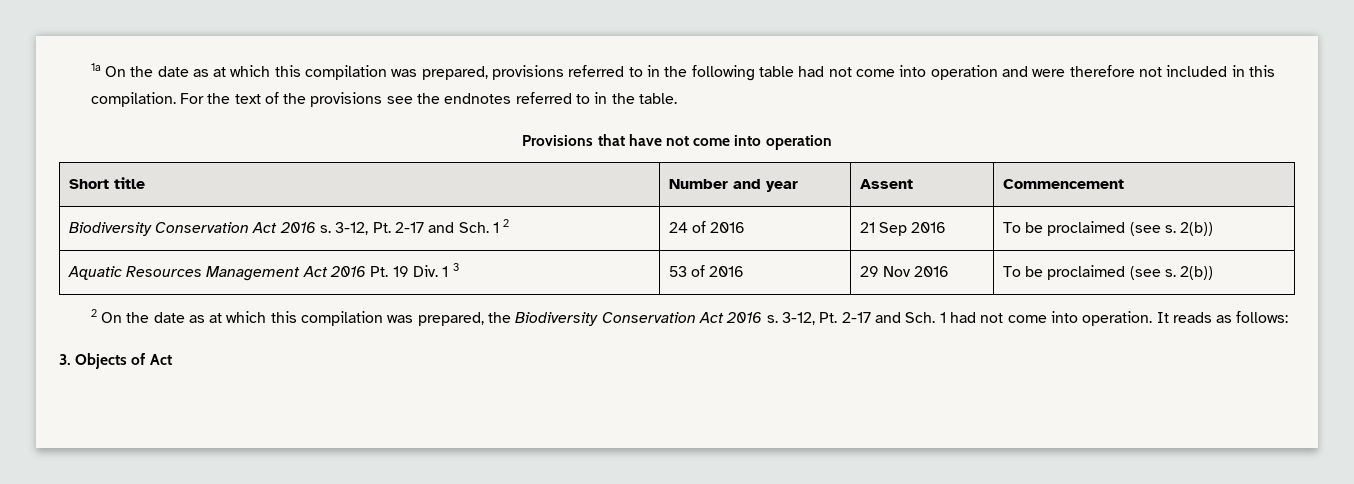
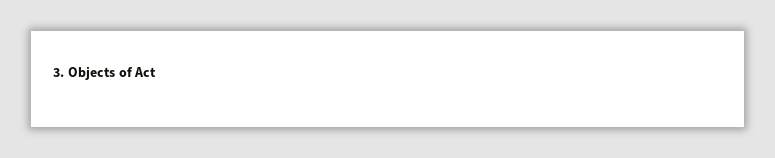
[90,63,1275,81] [90,92,678,107] [522,134,832,150] [68,177,145,189] [668,179,798,192] [859,179,913,189] [1002,179,1124,189] [68,219,510,236] [668,221,746,233] [859,222,947,236] [1002,221,1214,236] [67,263,459,281] [668,265,745,277] [859,266,950,277] [1002,265,1214,280] [90,309,1289,326] 1a On the date as at which this compilation was prepared, provisions referred to in the following table had not come into operation and were therefore not included in this compilation. For the text of the provisions see the endnotes referred to in the table. // Provisions that have not come into operation // Short title | Number and year | Assent | Commencement // Biodiversity Conservation Act 2016 s. 3-12, Pt. 2-17 and Sch. 1 2 | 24 of 2016 | 21 Sep 2016 | To be proclaimed (see s. 2(b)) // Aquatic Resources Management Act 2016 Pt. 19 Div. 1 3 | 53 of 2016 | 29 Nov 2016 | To be proclaimed (see s. 2(b)) // 2 On the date as at which this compilation was prepared, the Biodiversity Conservation Act 2016 s. 3-12, Pt. 2-17 and Sch. 1 had not come into operation. It reads as follows: // -> (53, 72) none

